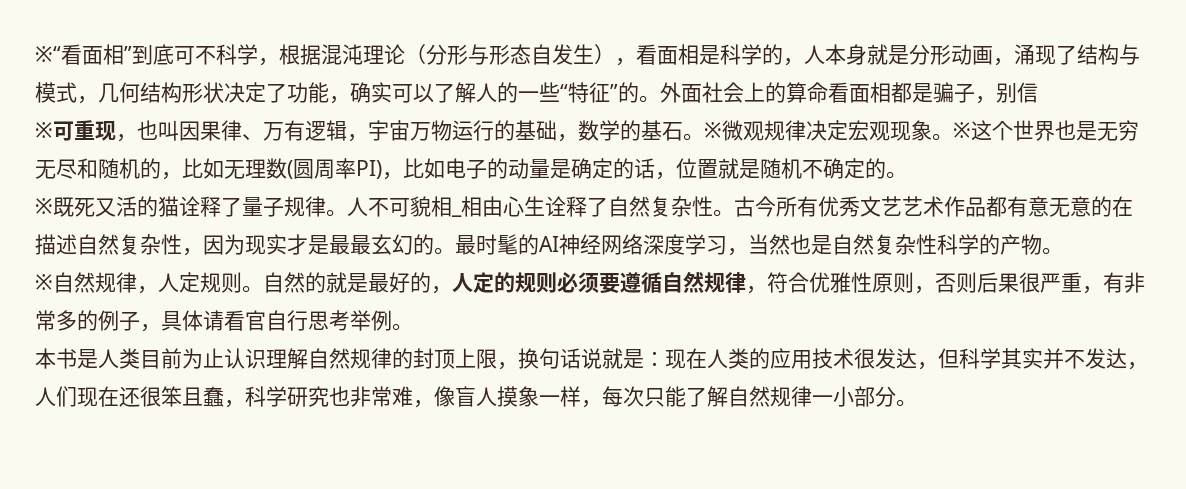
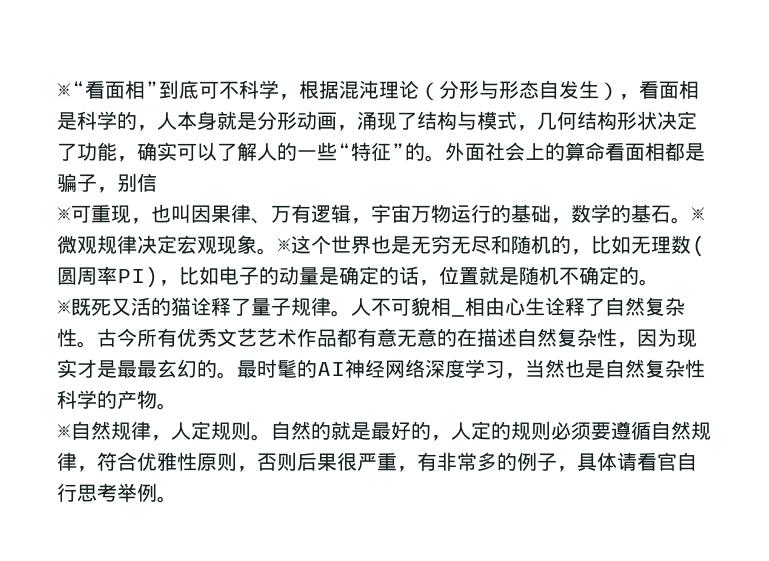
[35,348,1148,370] [35,386,917,408] // 本书是人类目前为止认识理解自然规律的封顶上限，换句话说就是：现在人类的应用技术很发达，但科学其实并不发达，人们现在还很笨且蠢，科学研究也非常难，像盲人摸象一样，每次只能了解自然规律一小部分。 -> (177, 499) none

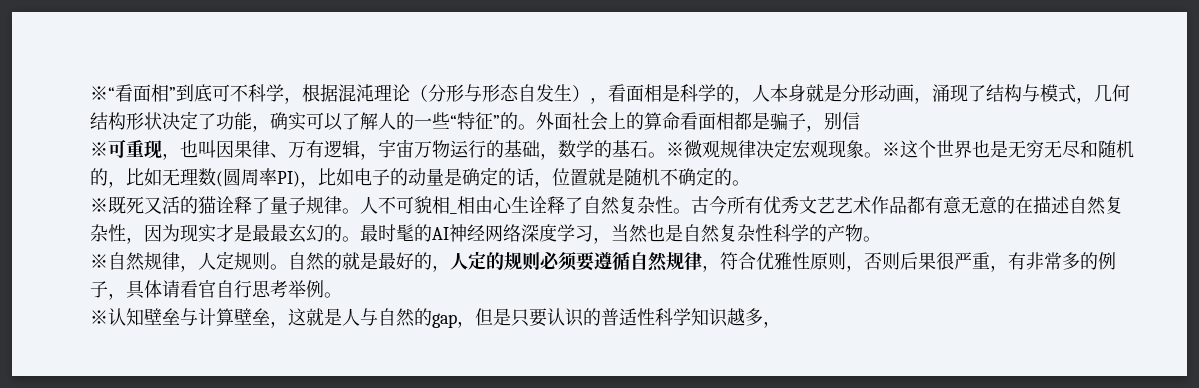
(177, 499) none -> [90,308,781,328] // ※认知壁垒与计算壁垒，这就是人与自然的gap，但是只要认识的普适性科学知识越多，

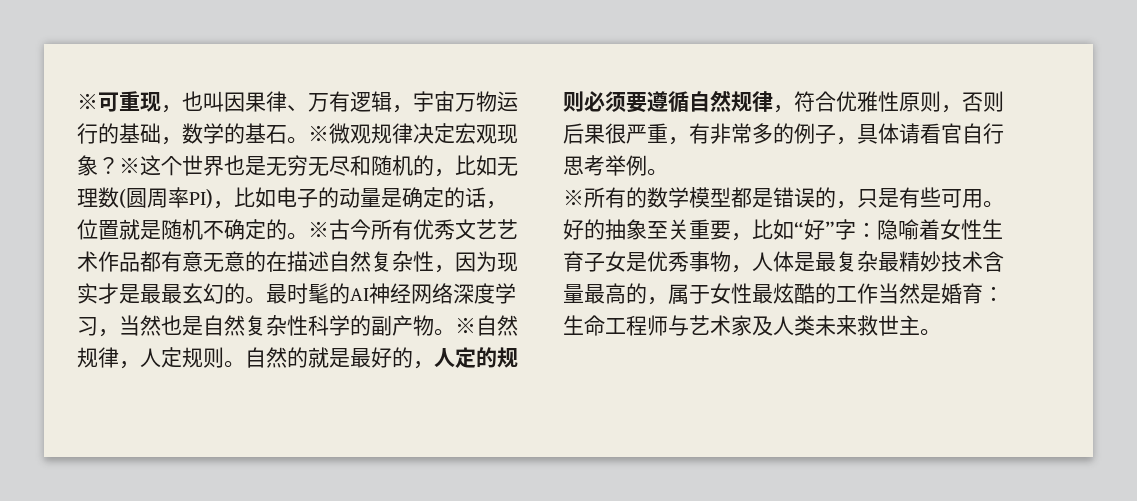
[90,84,1130,104] [90,111,860,132] ※“看面相”到底可不科学，根据混沌理论（分形与形态自发生），看面相是科学的，人本身就是分形动画，涌现了结构与模式，几何结构形状决定了功能，确实可以了解人的一些“特征”的。外面社会上的算命看面相都是骗子，别信 // -> (77, 101) none
[864,152,882,158] 。 -> [98,157,119,174] ？
[90,196,691,215] // ※既死又活的猫诠释了量子规律。人不可貌相_相由心生诠释了自然复杂性。 -> [308,221,329,238] ※
(827, 233) none -> [371,315,392,336] 副
(881, 239) // -> (455, 332) none
[108,308,781,328] 认知壁垒与计算壁垒，这就是人与自然的gap，但是只要认识的普适性科学知识越多， -> [584,187,1004,209] [563,219,1003,241] [563,251,1004,273] [563,283,1004,305] [563,315,941,336] 所有的数学模型都是错误的，只是有些可用。好的抽象至关重要，比如“好”字：隐喻着女性生育子女是优秀事物，人体是最复杂最精妙技术含量最高的，属于女性最炫酷的工作当然是婚育：生命工程师与艺术家及人类未来救世主。

